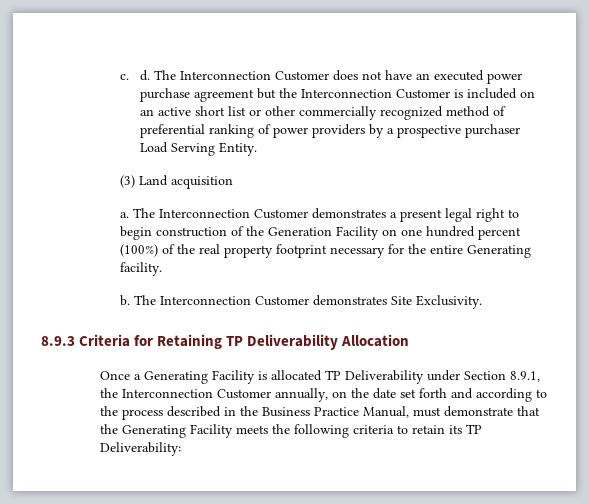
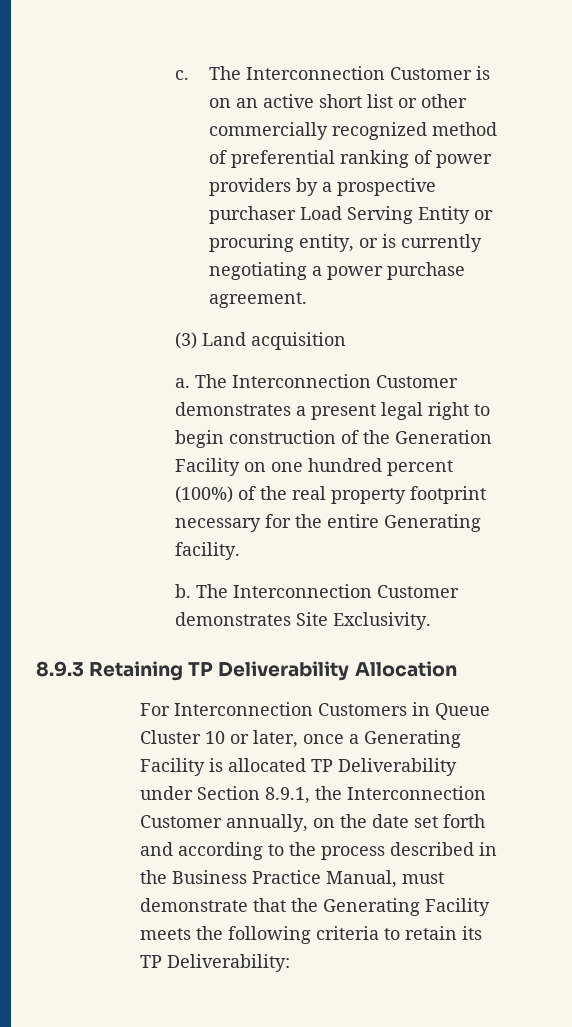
[139,70,522,84] [139,88,517,102] d. The Interconnection Customer does not have an executed power purchase agreement but the Interconnection Customer is included -> [209,66,491,80] The Interconnection Customer is
[218,142,257,156] Entity. -> [418,206,494,224] [209,234,483,252] [209,262,466,280] [209,292,308,308] Entity or procuring entity, or is currently negotiating a power purchase agreement.
[79,334,154,347] Criteria for -> (84, 669) none
[100,371,131,380] Once -> [139,702,490,720] [139,730,344,748] For Interconnection Customers in Queue Cluster 10 or later, once

